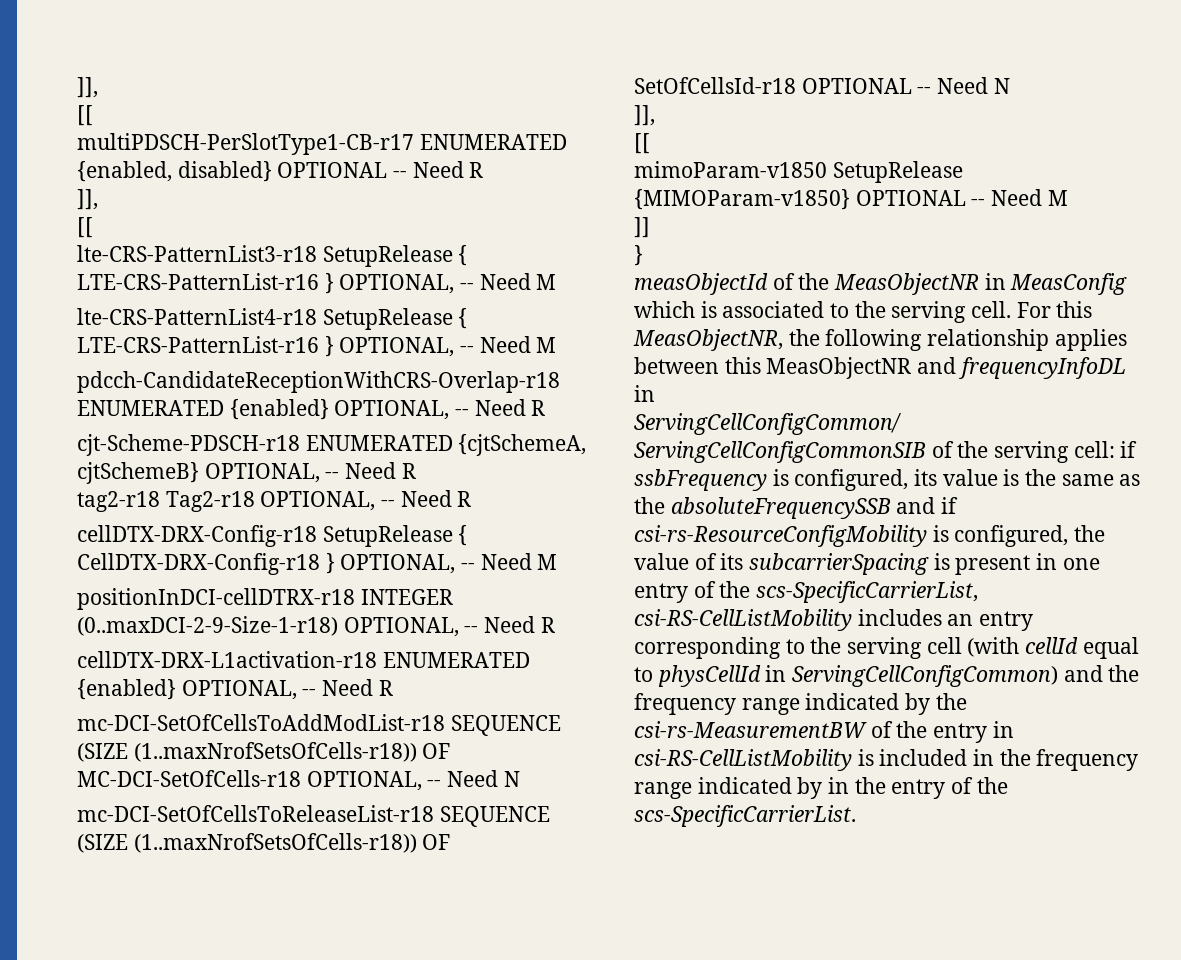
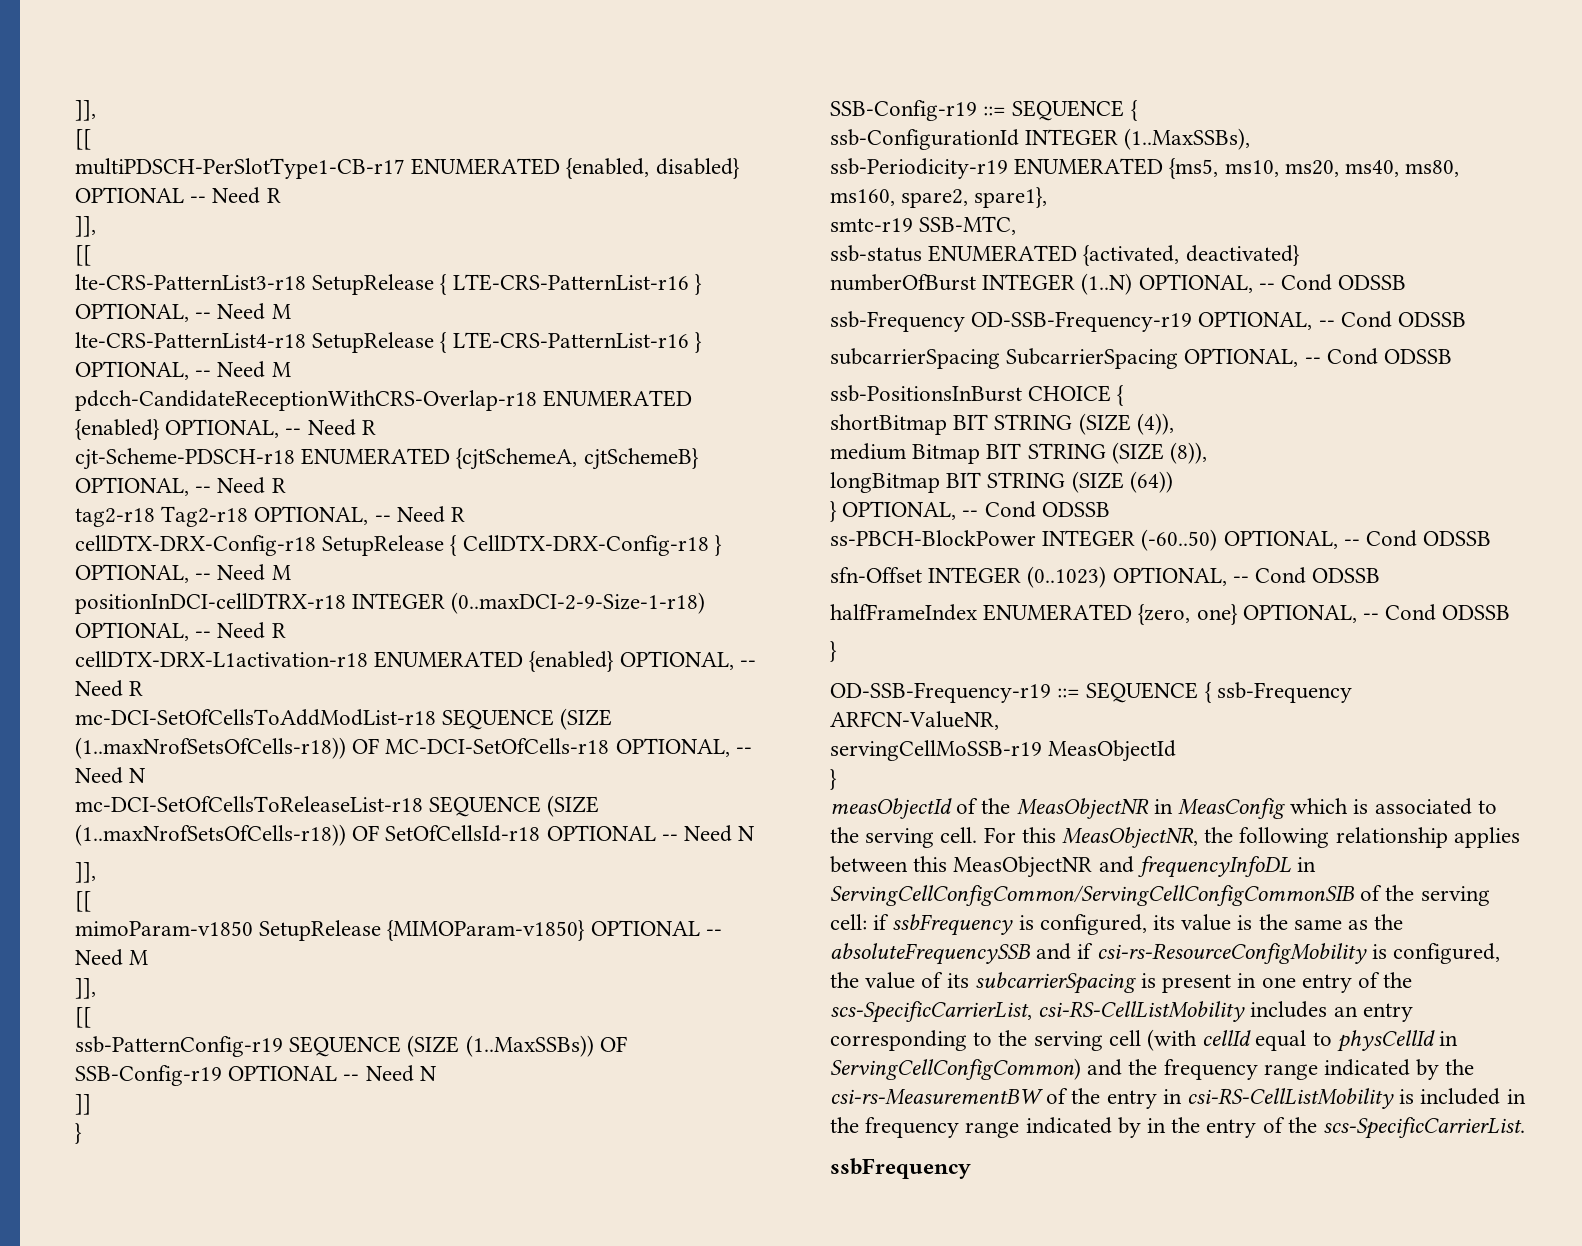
[634,217,650,238] ]] -> [75,978,96,999] [75,1007,91,1028] [75,1035,627,1057] [75,1065,437,1086] [75,1094,91,1115] [75,1123,82,1144] [830,100,1138,121] [830,128,1251,150] [830,158,1460,179] [830,187,1048,208] [830,216,1017,235] [830,245,1300,266] [830,273,1407,295] [830,311,1467,332] [830,348,1453,369] [830,385,1125,406] [830,413,1174,435] [830,442,1208,464] [830,471,1173,493] [830,501,1110,522] [830,529,1492,551] [830,566,1381,588] [830,604,1511,625] [830,641,837,662] [830,682,1352,703] [830,711,999,730] [830,740,1177,762] ]], // [[ // ssb-PatternConfig-r19 SEQUENCE (SIZE (1..MaxSSBs)) OF SSB-Config-r19 OPTIONAL -- Need N // ]] // } // SSB-Config-r19 ::= SEQUENCE { // ssb-ConfigurationId INTEGER (1..MaxSSBs), // ssb-Periodicity-r19 ENUMERATED {ms5, ms10, ms20, ms40, ms80, ms160, spare2, spare1}, // smtc-r19 SSB-MTC, // ssb-status ENUMERATED {activated, deactivated} // numberOfBurst INTEGER (1..N) OPTIONAL, -- Cond ODSSB // ssb-Frequency OD-SSB-Frequency-r19 OPTIONAL, -- Cond ODSSB // subcarrierSpacing SubcarrierSpacing OPTIONAL, -- Cond ODSSB // ssb-PositionsInBurst CHOICE { // shortBitmap BIT STRING (SIZE (4)), // medium Bitmap BIT STRING (SIZE (8)), // longBitmap BIT STRING (SIZE (64)) // } OPTIONAL, -- Cond ODSSB // ss-PBCH-BlockPower INTEGER (-60..50) OPTIONAL, -- Cond ODSSB // sfn-Offset INTEGER (0..1023) OPTIONAL, -- Cond ODSSB // halfFrameIndex ENUMERATED {zero, one} OPTIONAL, -- Cond ODSSB // } // OD-SSB-Frequency-r19 ::= SEQUENCE { ssb-Frequency ARFCN-ValueNR, // servingCellMoSSB-r19 MeasObjectId
(856, 816) none -> [830,1158,971,1179] // ssbFrequency

